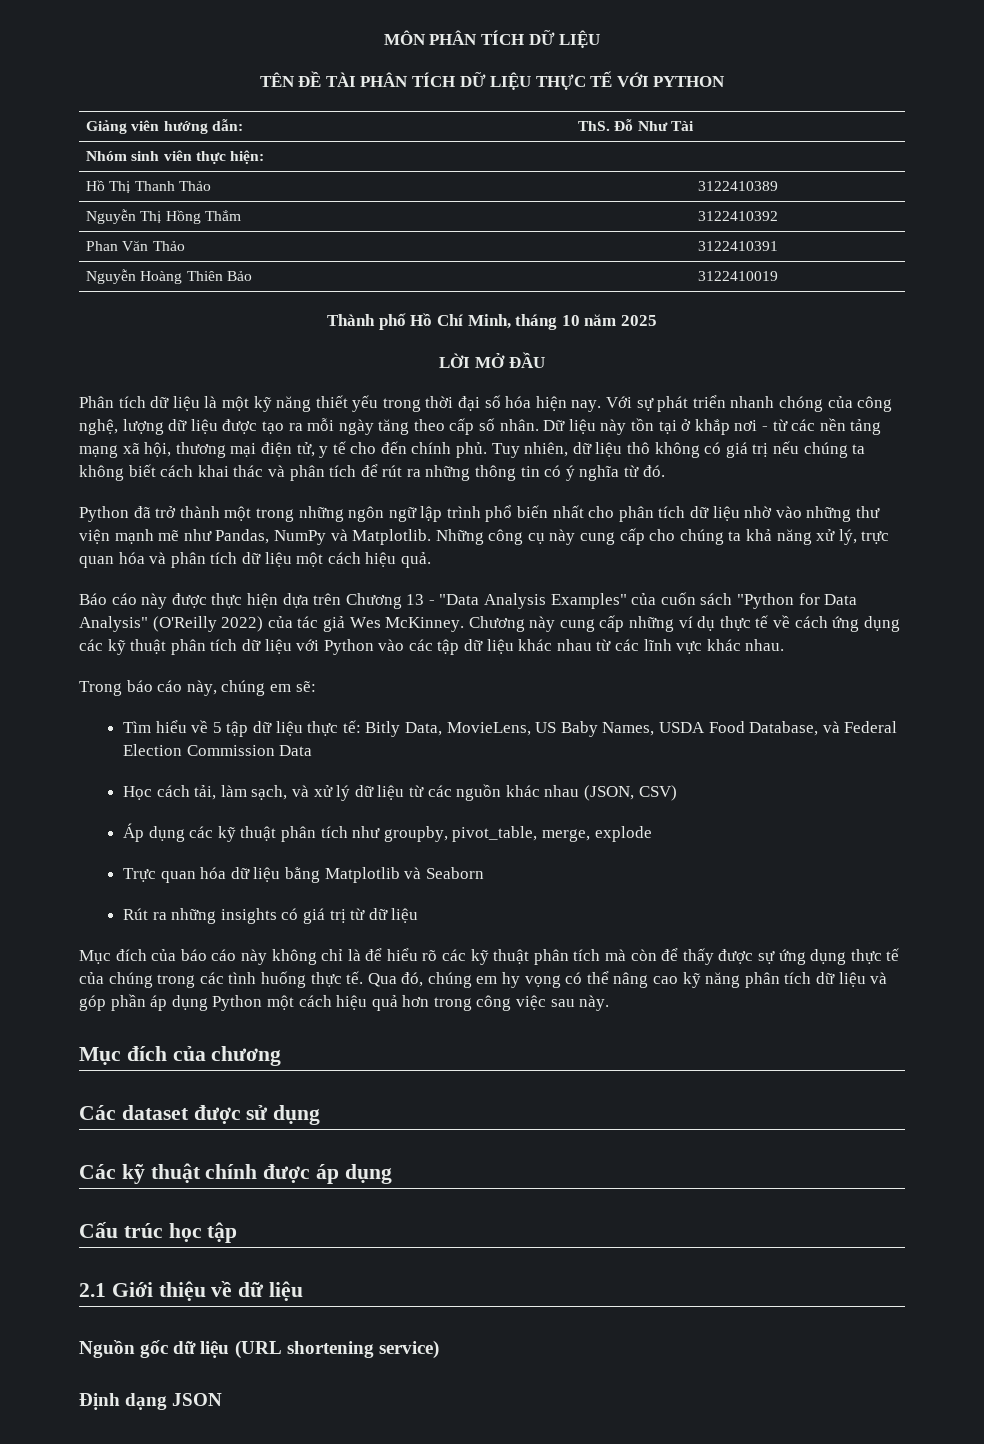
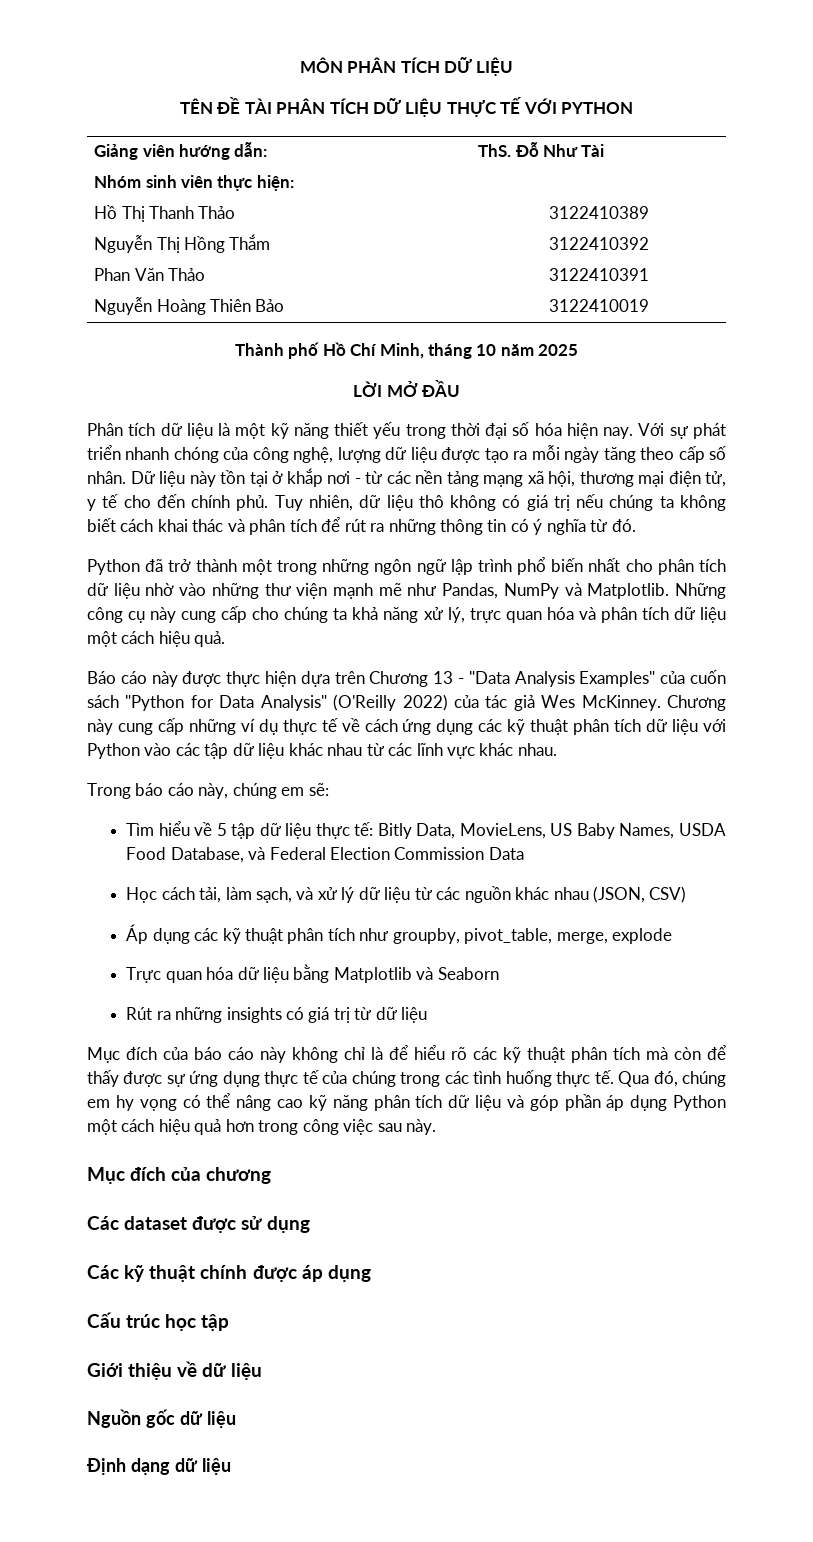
[79,1283,106,1297] 2.1 -> (230, 1322) none
[234,1340,439,1359] (URL shortening service) -> (236, 1419) none
[172,1393,223,1406] JSON -> [174,1458,231,1475] dữ liệu

